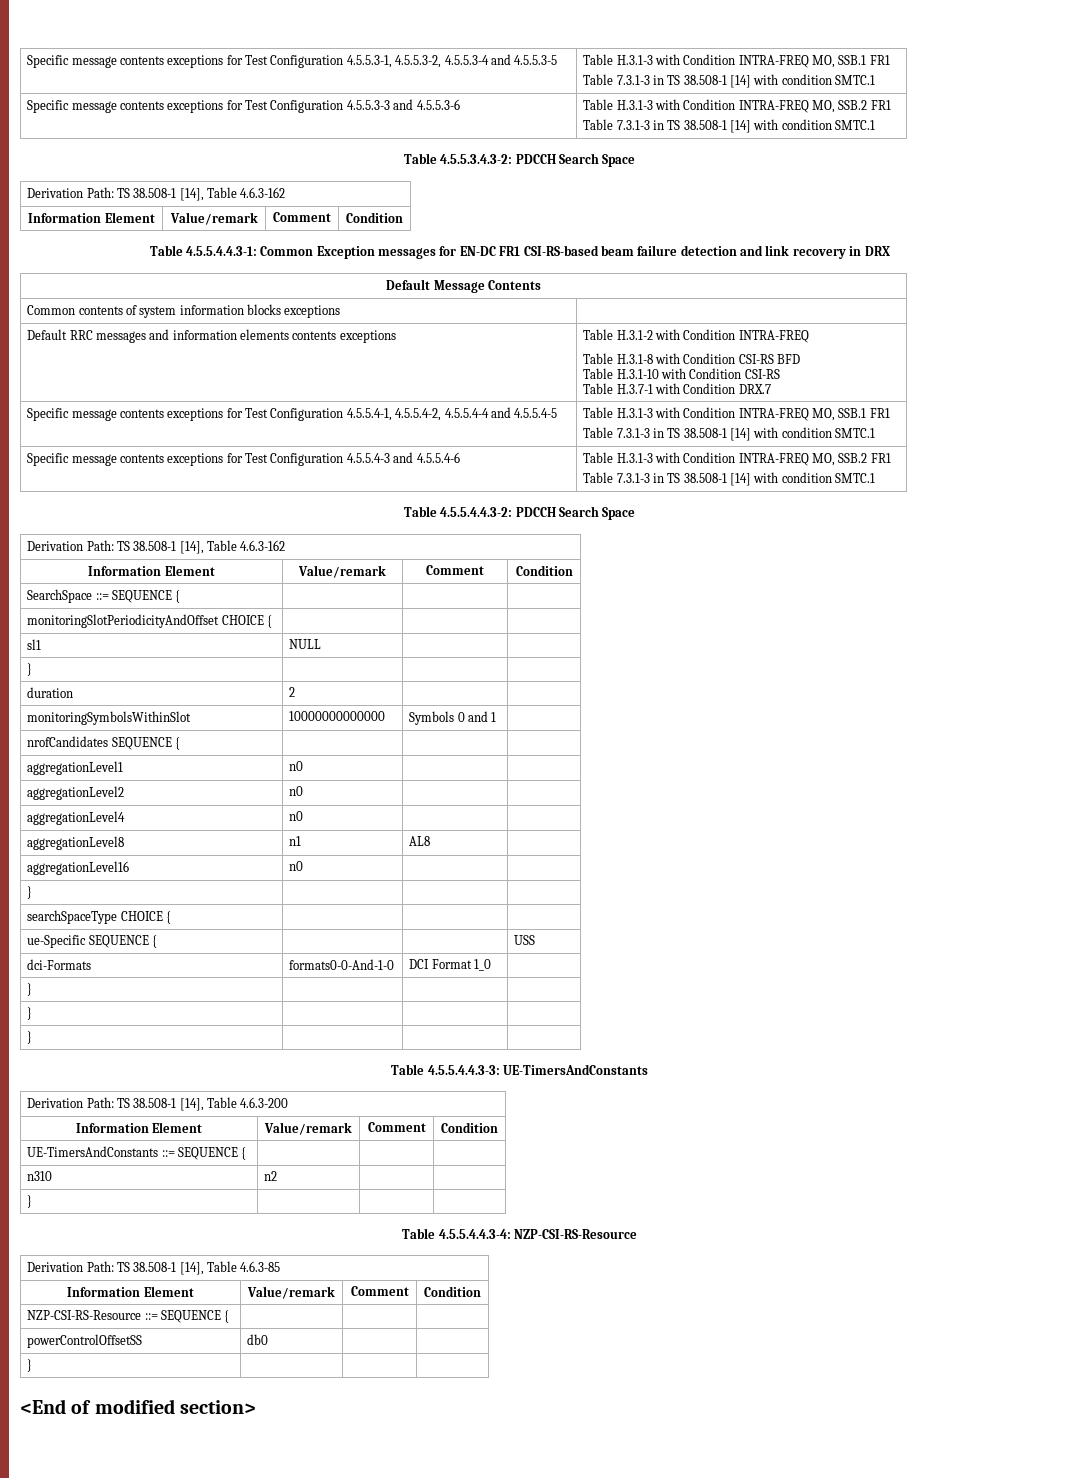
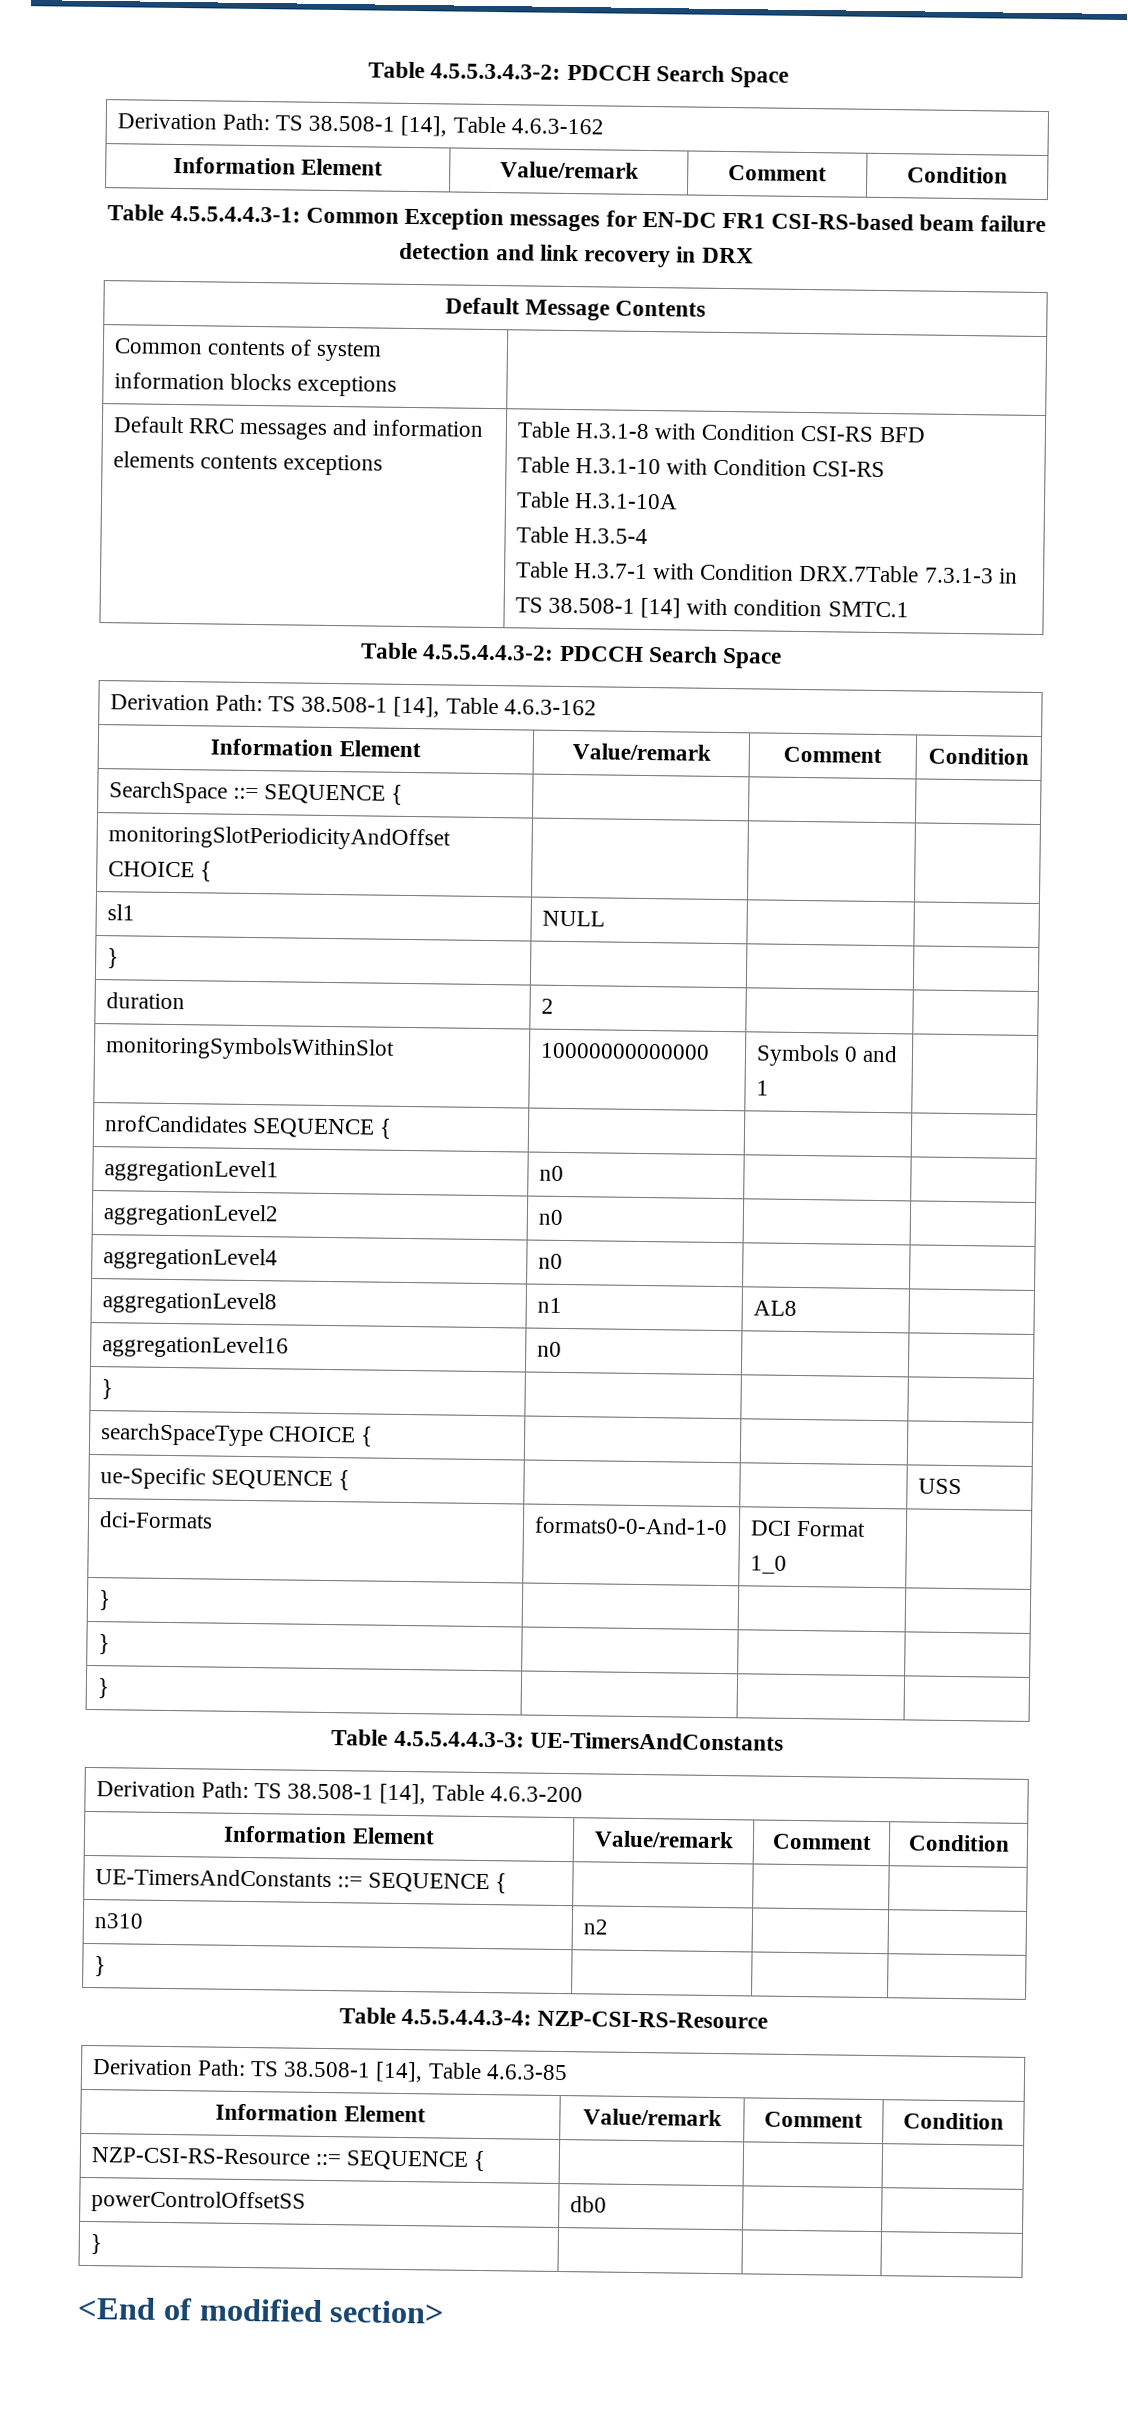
[27,54,558,68] [583,54,890,68] [583,74,876,88] [27,99,460,113] [583,99,891,113] [583,119,876,133] Specific message contents exceptions for Test Configuration 4.5.5.3-1, 4.5.5.3-2, 4.5.5.3-4 and 4.5.5.3-5 | Table H.3.1-3 with Condition INTRA-FREQ MO, SSB.1 FR1 // Table 7.3.1-3 in TS 38.508-1 [14] with condition SMTC.1 // Specific message contents exceptions for Test Configuration 4.5.5.3-3 and 4.5.5.3-6 | Table H.3.1-3 with Condition INTRA-FREQ MO, SSB.2 FR1 // Table 7.3.1-3 in TS 38.508-1 [14] with condition SMTC.1 // -> (368, 70) none
[616,329,809,343] [583,353,614,364] H.3.1-2 with Condition INTRA-FREQ // Table -> (571, 430) none
(780, 374) none -> [515,491,678,510] [515,526,648,545] // Table H.3.1-10A // Table H.3.5-4
[738,384,771,394] [27,407,558,421] [583,407,890,421] [583,427,876,441] [27,452,460,466] [583,452,891,466] [583,472,614,483] DRX.7 // Specific message contents exceptions for Test Configuration 4.5.5.4-1, 4.5.5.4-2, 4.5.5.4-4 and 4.5.5.4-5 | Table H.3.1-3 with Condition INTRA-FREQ MO, SSB.1 FR1 // Table 7.3.1-3 in TS 38.508-1 [14] with condition SMTC.1 // Specific message contents exceptions for Test Configuration 4.5.5.4-3 and 4.5.5.4-6 | Table H.3.1-3 with Condition INTRA-FREQ MO, SSB.2 FR1 // Table -> [799,564,920,583] DRX.7Table

